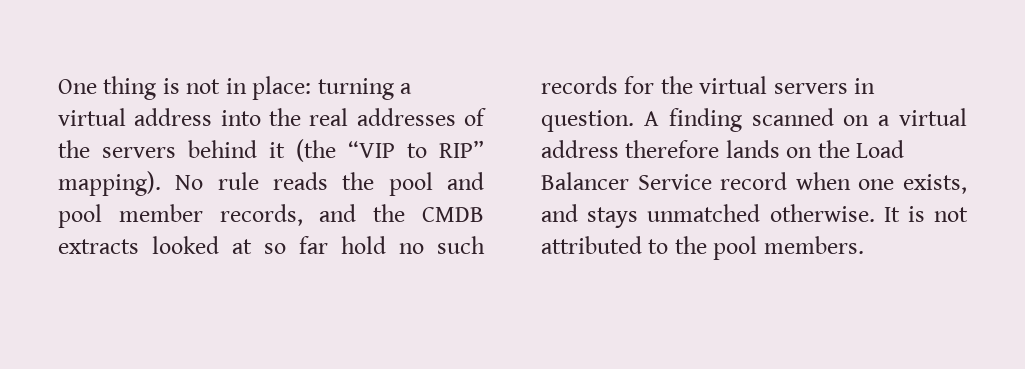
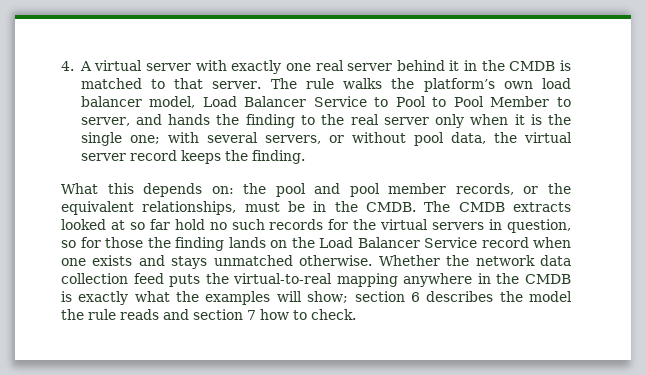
[58,76,413,100] [58,108,486,126] [58,139,484,162] [58,171,328,196] One thing is not in place: turning a virtual address into the real addresses of the servers behind it (the “VIP to RIP” mapping). No rule reads -> [61,60,571,74] [80,78,571,92] [80,96,571,108] [80,114,571,128] [80,132,572,146] [80,150,305,164] [61,183,234,197] 4. A virtual server with exactly one real server behind it in the CMDB is matched to that server. The rule walks the platform’s own load balancer model, Load Balancer Service to Pool to Pool Member to server, and hands the finding to the real server only when it is the single one; with several servers, or without pool data, the virtual server record keeps the finding. // What this depends on:
[319,204,406,222] and the -> [523,183,572,194] [61,201,451,215] or the equivalent relationships, must be in the CMDB. The
[541,108,967,132] [541,140,720,158] question. A finding scanned on a virtual address therefore -> [506,219,571,233] [61,237,224,251] question, so for those the finding
[903,174,967,194] exists, -> [92,255,133,266] exists
[883,206,968,222] [541,236,864,260] It is not attributed to the pool members. -> [378,255,571,266] [61,273,571,287] [61,291,572,305] [61,309,356,320] Whether the network data collection feed puts the virtual-to-real mapping anywhere in the CMDB is exactly what the examples will show; section 6 describes the model the rule reads and section 7 how to check.

